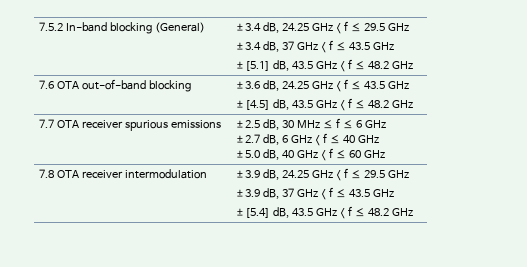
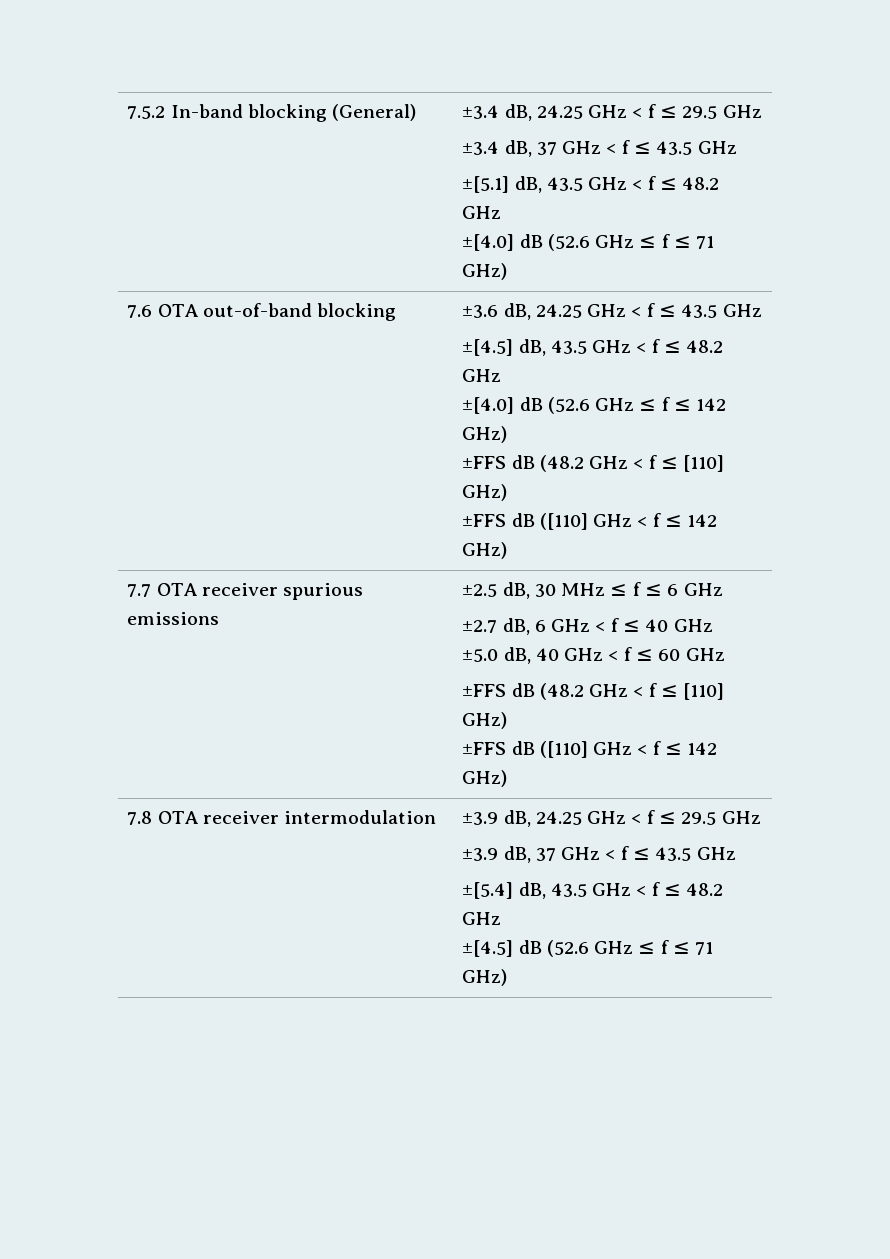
(413, 65) none -> [462,234,715,251] [462,263,508,280] // ±[4.0] dB (52.6 GHz ≤ f ≤ 71 GHz)
(413, 104) none -> [462,397,727,414] [462,426,508,443] [462,455,725,472] [462,484,508,501] [462,513,718,530] [462,542,508,559] // ±[4.0] dB (52.6 GHz ≤ f ≤ 142 GHz) // ±FFS dB (48.2 GHz < f ≤ [110] GHz) // ±FFS dB ([110] GHz < f ≤ 142 GHz)
(385, 154) none -> [462,683,725,700] [462,712,508,729] [462,741,718,758] [462,770,508,787] // ±FFS dB (48.2 GHz < f ≤ [110] GHz) // ±FFS dB ([110] GHz < f ≤ 142 GHz)
(413, 212) none -> [462,940,714,957] [462,969,508,986] // ±[4.5] dB (52.6 GHz ≤ f ≤ 71 GHz)

